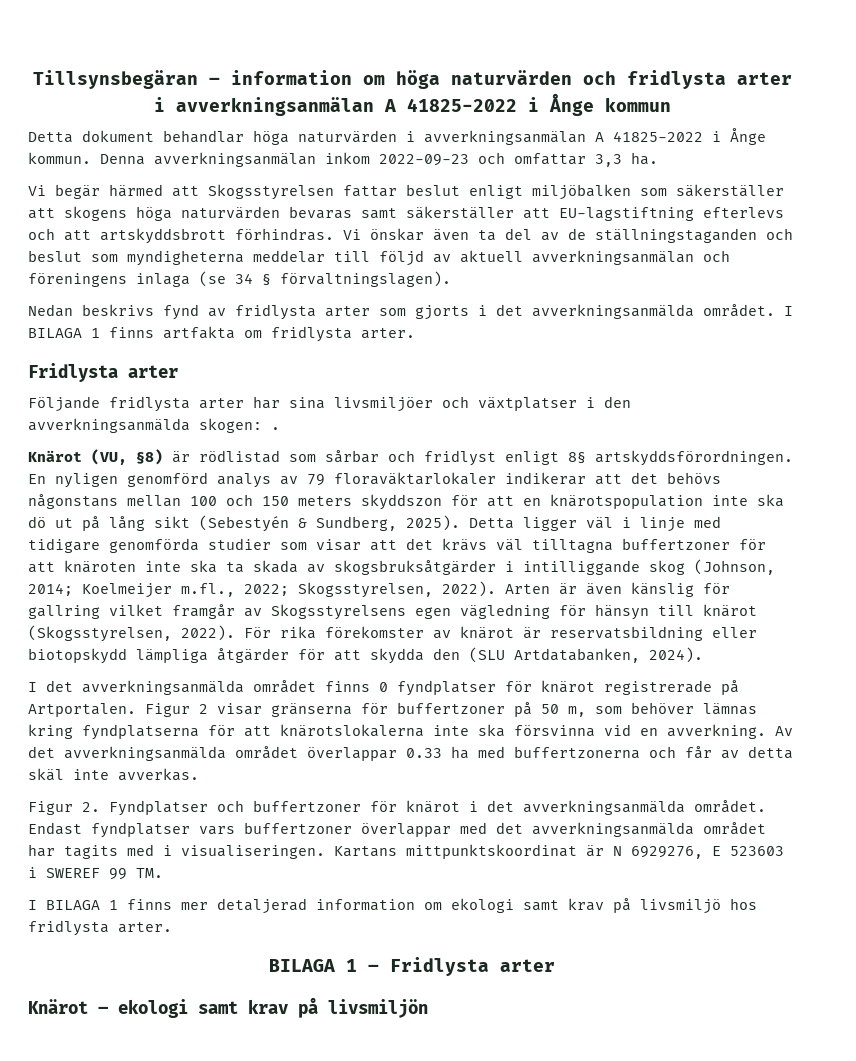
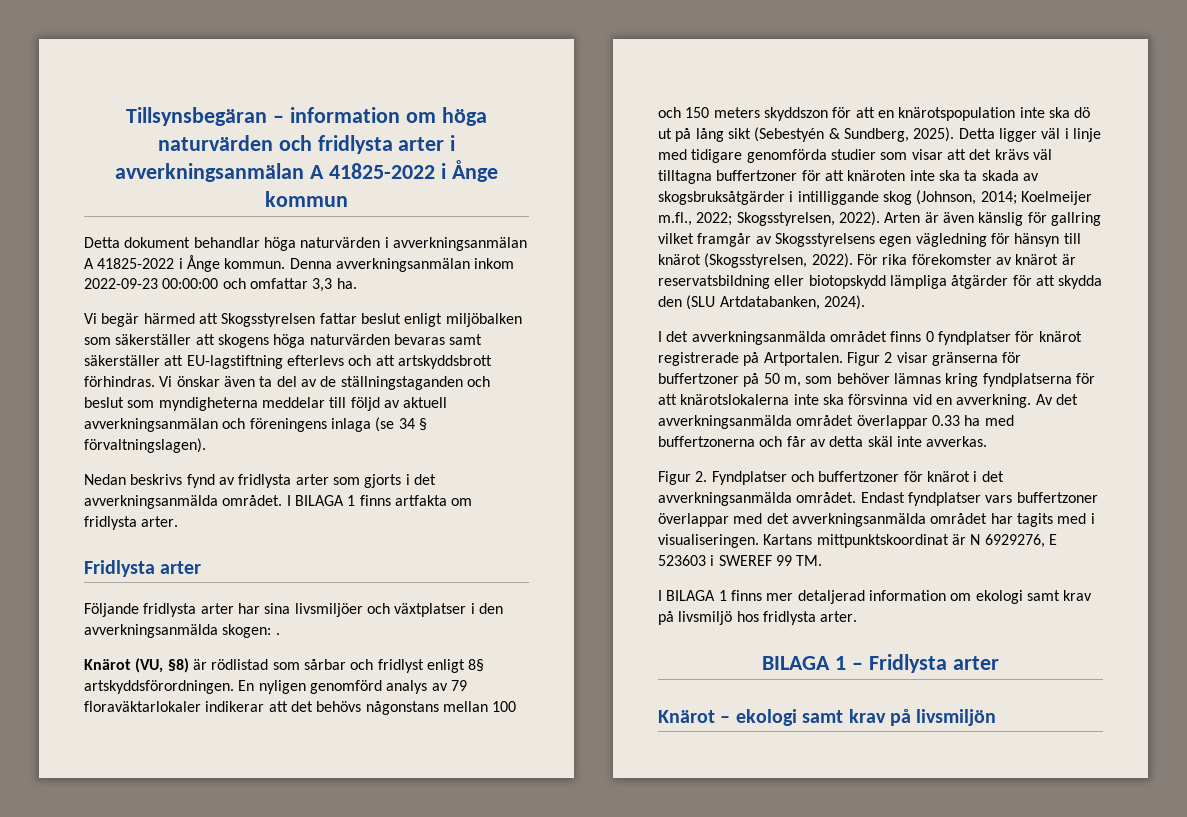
(469, 160) none -> [162,278,219,289] 00:00:00

